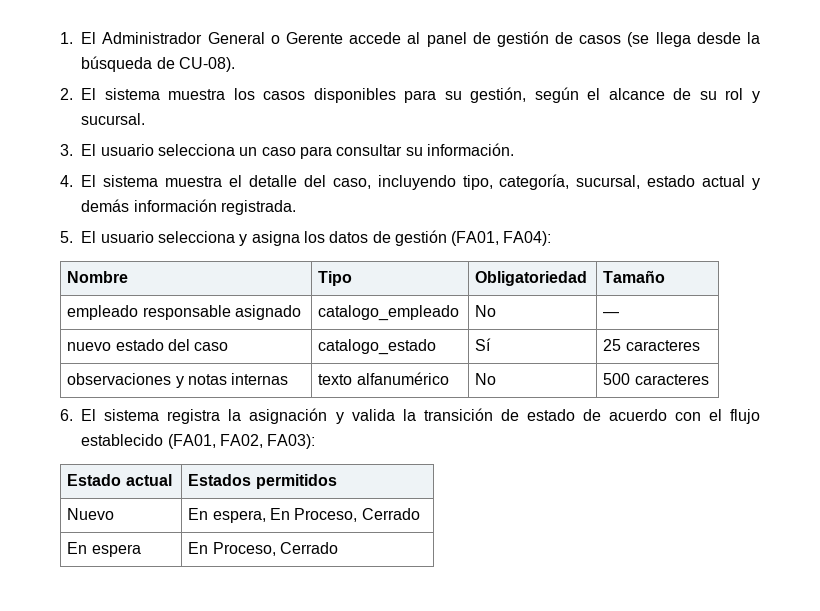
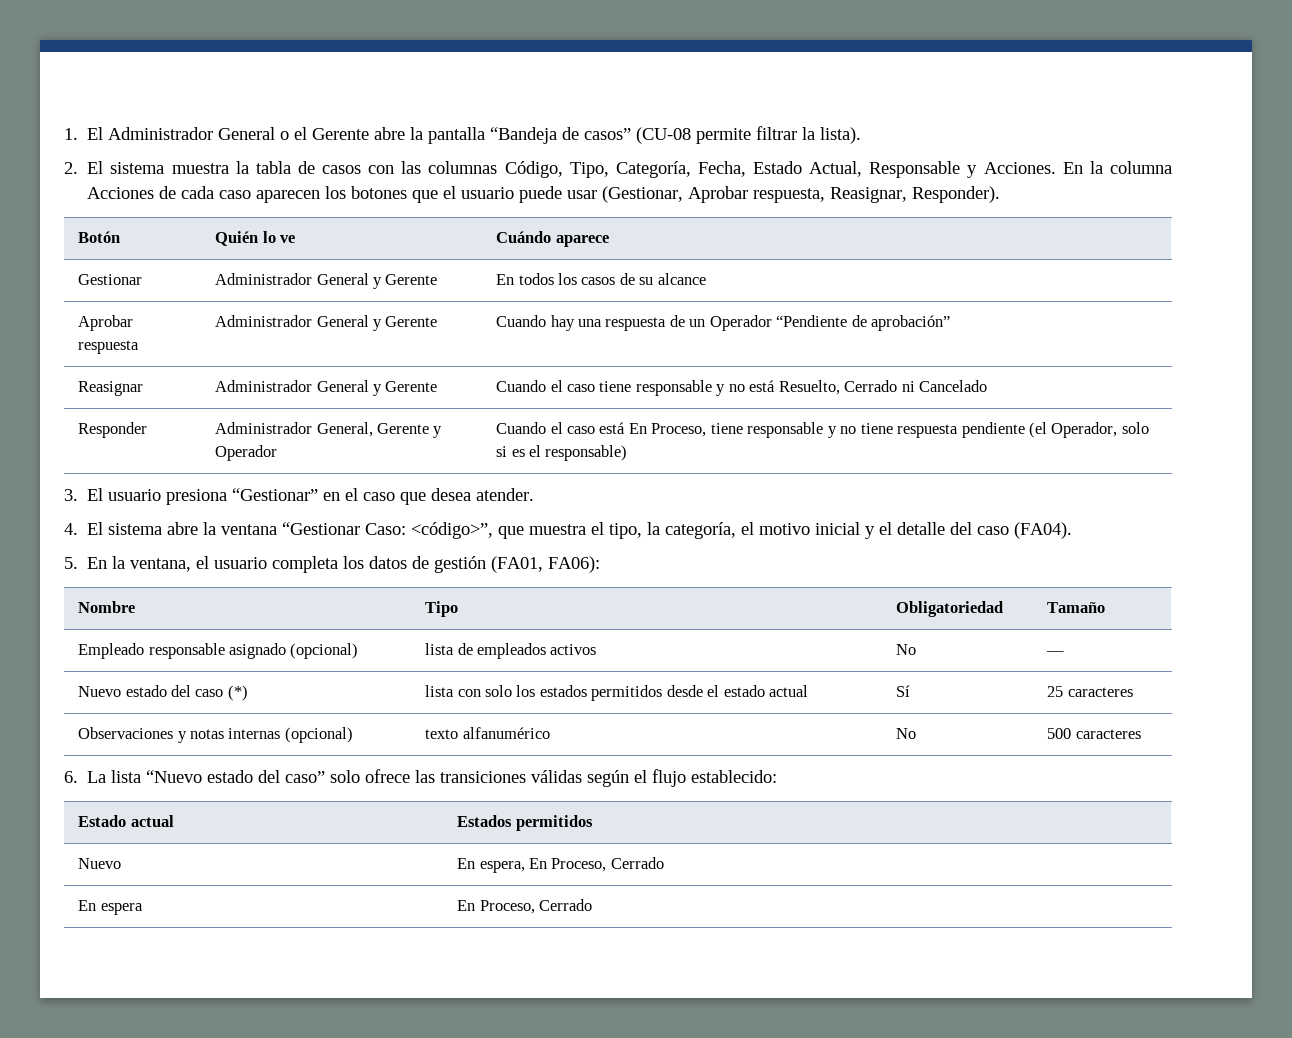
[286,31,760,47] [81,56,235,72] [60,87,761,103] [81,113,146,125] [60,143,514,159] [60,174,760,190] [81,199,296,215] [60,231,300,246] Gerente accede al panel de gestión de casos (se llega desde la búsqueda de CU-08). // 2. El sistema muestra los casos disponibles para su gestión, según el alcance de su rol y sucursal. // 3. El usuario selecciona un caso para consultar su información. // 4. El sistema muestra el detalle del caso, incluyendo tipo, categoría, sucursal, estado actual y demás información registrada. // 5. El usuario selecciona y asigna -> [294,126,862,144] [64,161,1173,178] [87,186,1001,203] [78,231,121,243] [215,231,295,246] [496,231,609,247] [78,274,143,285] [215,273,438,289] [496,273,706,285] [78,315,134,331] [78,340,140,354] [215,315,438,331] [496,315,951,331] [78,381,144,396] [215,380,438,396] [496,380,988,396] [78,422,148,438] [215,422,443,438] [215,445,278,461] [496,422,1149,438] [496,445,628,461] [64,488,535,505] [64,522,1073,539] [64,556,339,573] el Gerente abre la pantalla “Bandeja de casos” (CU-08 permite filtrar la lista). // 2. El sistema muestra la tabla de casos con las columnas Código, Tipo, Categoría, Fecha, Estado Actual, Responsable y Acciones. En la columna Acciones de cada caso aparecen los botones que el usuario puede usar (Gestionar, Aprobar respuesta, Reasignar, Responder). // Botón | Quién lo ve | Cuándo aparece // Gestionar | Administrador General y Gerente | En todos los casos de su alcance // Aprobar respuesta | Administrador General y Gerente | Cuando hay una respuesta de un Operador “Pendiente de aprobación” // Reasignar | Administrador General y Gerente | Cuando el caso tiene responsable y no está Resuelto, Cerrado ni Cancelado // Responder | Administrador General, Gerente y Operador | Cuando el caso está En Proceso, tiene responsable y no tiene respuesta pendiente (el Operador, solo si es el responsable) // 3. El usuario presiona “Gestionar” en el caso que desea atender. // 4. El sistema abre la ventana “Gestionar Caso: <código>”, que muestra el tipo, la categoría, el motivo inicial y el detalle del caso (FA04). // 5. En la ventana, el usuario completa
[503,231,552,246] FA04): -> [548,556,601,573] FA06):
[67,305,139,320] empleado -> [78,643,145,659] Empleado
[318,305,460,321] | catalogo_empleado -> [290,643,359,659] [425,643,597,659] (opcional) | lista de empleados activos
[67,342,112,351] nuevo -> [78,686,122,697] Nuevo
[318,339,437,355] | catalogo_estado -> [227,685,248,701] [425,685,809,701] (*) | lista con solo los estados permitidos desde el estado actual
[67,373,172,385] observaciones -> [78,727,174,739] Observaciones
(289, 379) none -> [284,727,353,743] (opcional)
[81,408,760,424] [81,434,316,449] El sistema registra la asignación y valida la transición de estado de acuerdo con el flujo establecido (FA01, FA02, FA03): -> [87,769,778,787] La lista “Nuevo estado del caso” solo ofrece las transiciones válidas según el flujo establecido:

